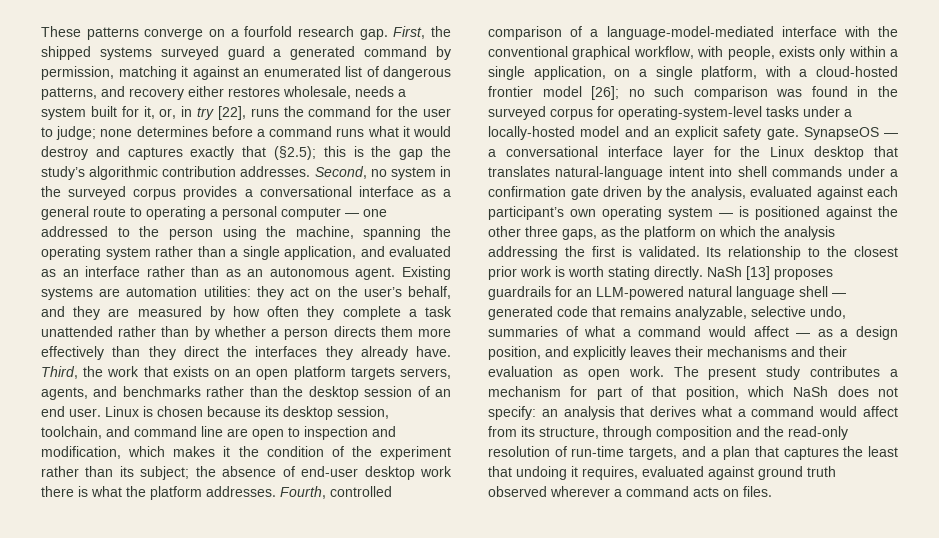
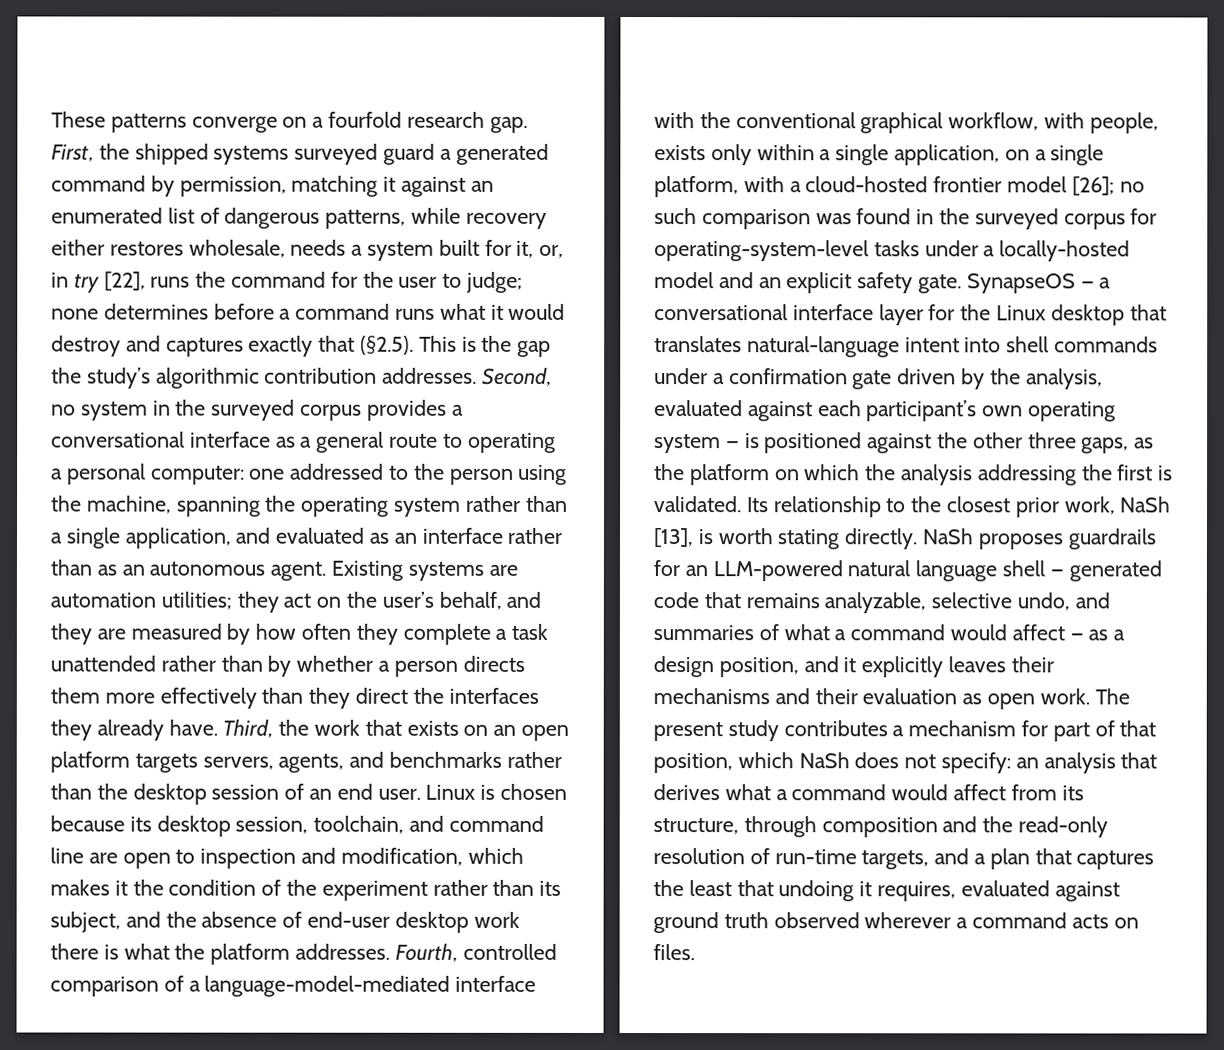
[101,86,125,97] and -> [411,207,462,224] while
[274,146,346,160] (§2.5); this -> [360,335,457,355] (§2.5). This
[281,207,359,220] computer — -> [150,465,245,485] computer:
[203,286,251,297] utilities: -> [160,591,232,610] utilities;
[140,466,190,480] subject; -> [50,911,161,933] subject, and
[520,266,552,277] work -> [1064,496,1172,515] [653,528,693,548] work, NaSh [13],
[746,266,770,280] [13] -> (974, 536) none
(846, 312) none -> [1074,592,1110,609] and
(569, 351) none -> [843,657,857,673] it

